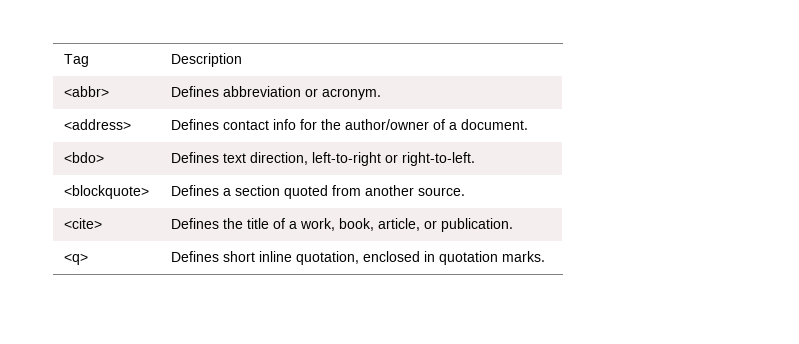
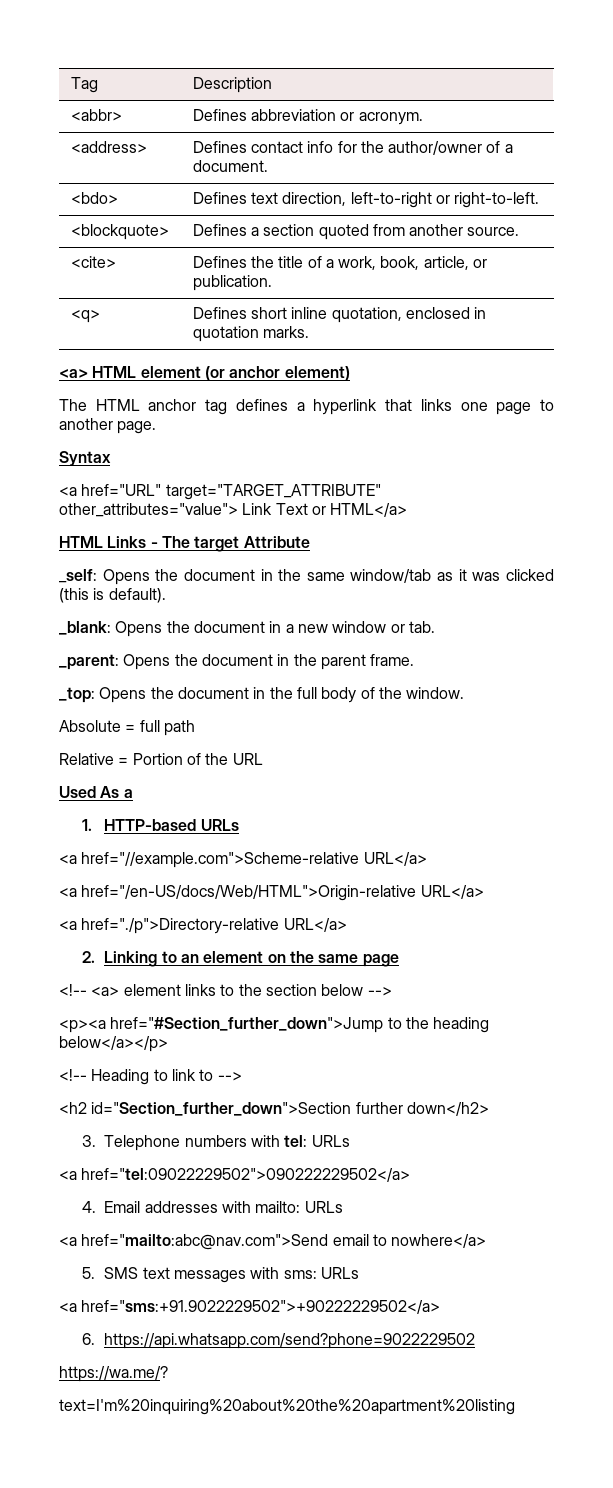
(545, 256) none -> [59,366,350,381] [59,399,555,415] [59,418,157,434] [59,451,111,466] [59,484,381,500] [59,503,408,517] [59,536,310,552] [59,569,554,585] [59,588,166,603] [59,621,435,637] [59,654,415,670] [59,687,465,703] [59,720,195,736] [59,753,263,765] [59,786,133,798] [81,819,239,831] [59,852,427,868] [59,885,484,901] [59,918,347,934] [81,951,399,967] [59,984,392,996] [59,1017,490,1033] [59,1036,168,1052] [59,1069,242,1085] [59,1102,489,1116] [81,1135,350,1151] [59,1168,411,1182] [81,1201,343,1213] [59,1234,487,1250] [81,1267,359,1283] [59,1300,441,1314] [81,1333,476,1349] [59,1366,168,1382] [59,1399,515,1415] // <a> HTML element (or anchor element) // The HTML anchor tag defines a hyperlink that links one page to another page. // Syntax // <a href="URL" target="TARGET_ATTRIBUTE" other_attributes="value"> Link Text or HTML</a> // HTML Links - The target Attribute // _self: Opens the document in the same window/tab as it was clicked (this is default). // _blank: Opens the document in a new window or tab. // _parent: Opens the document in the parent frame. // _top: Opens the document in the full body of the window. // Absolute = full path // Relative = Portion of the URL // Used As a // 1. HTTP-based URLs // <a href="//example.com">Scheme-relative URL</a> // <a href="/en-US/docs/Web/HTML">Origin-relative URL</a> // <a href="./p">Directory-relative URL</a> // 2. Linking to an element on the same page // <!-- <a> element links to the section below --> // <p><a href="#Section_further_down">Jump to the heading below</a></p> // <!-- Heading to link to --> // <h2 id="Section_further_down">Section further down</h2> // 3. Telephone numbers with tel: URLs // <a href="tel:09022229502">090222229502</a> // 4. Email addresses with mailto: URLs // <a href="mailto:abc@nav.com">Send email to nowhere</a> // 5. SMS text messages with sms: URLs // <a href="sms:+91.9022229502">+90222229502</a> // 6. https://api.whatsapp.com/send?phone=9022229502 // https://wa.me/? // text=I'm%20inquiring%20about%20the%20apartment%20listing

